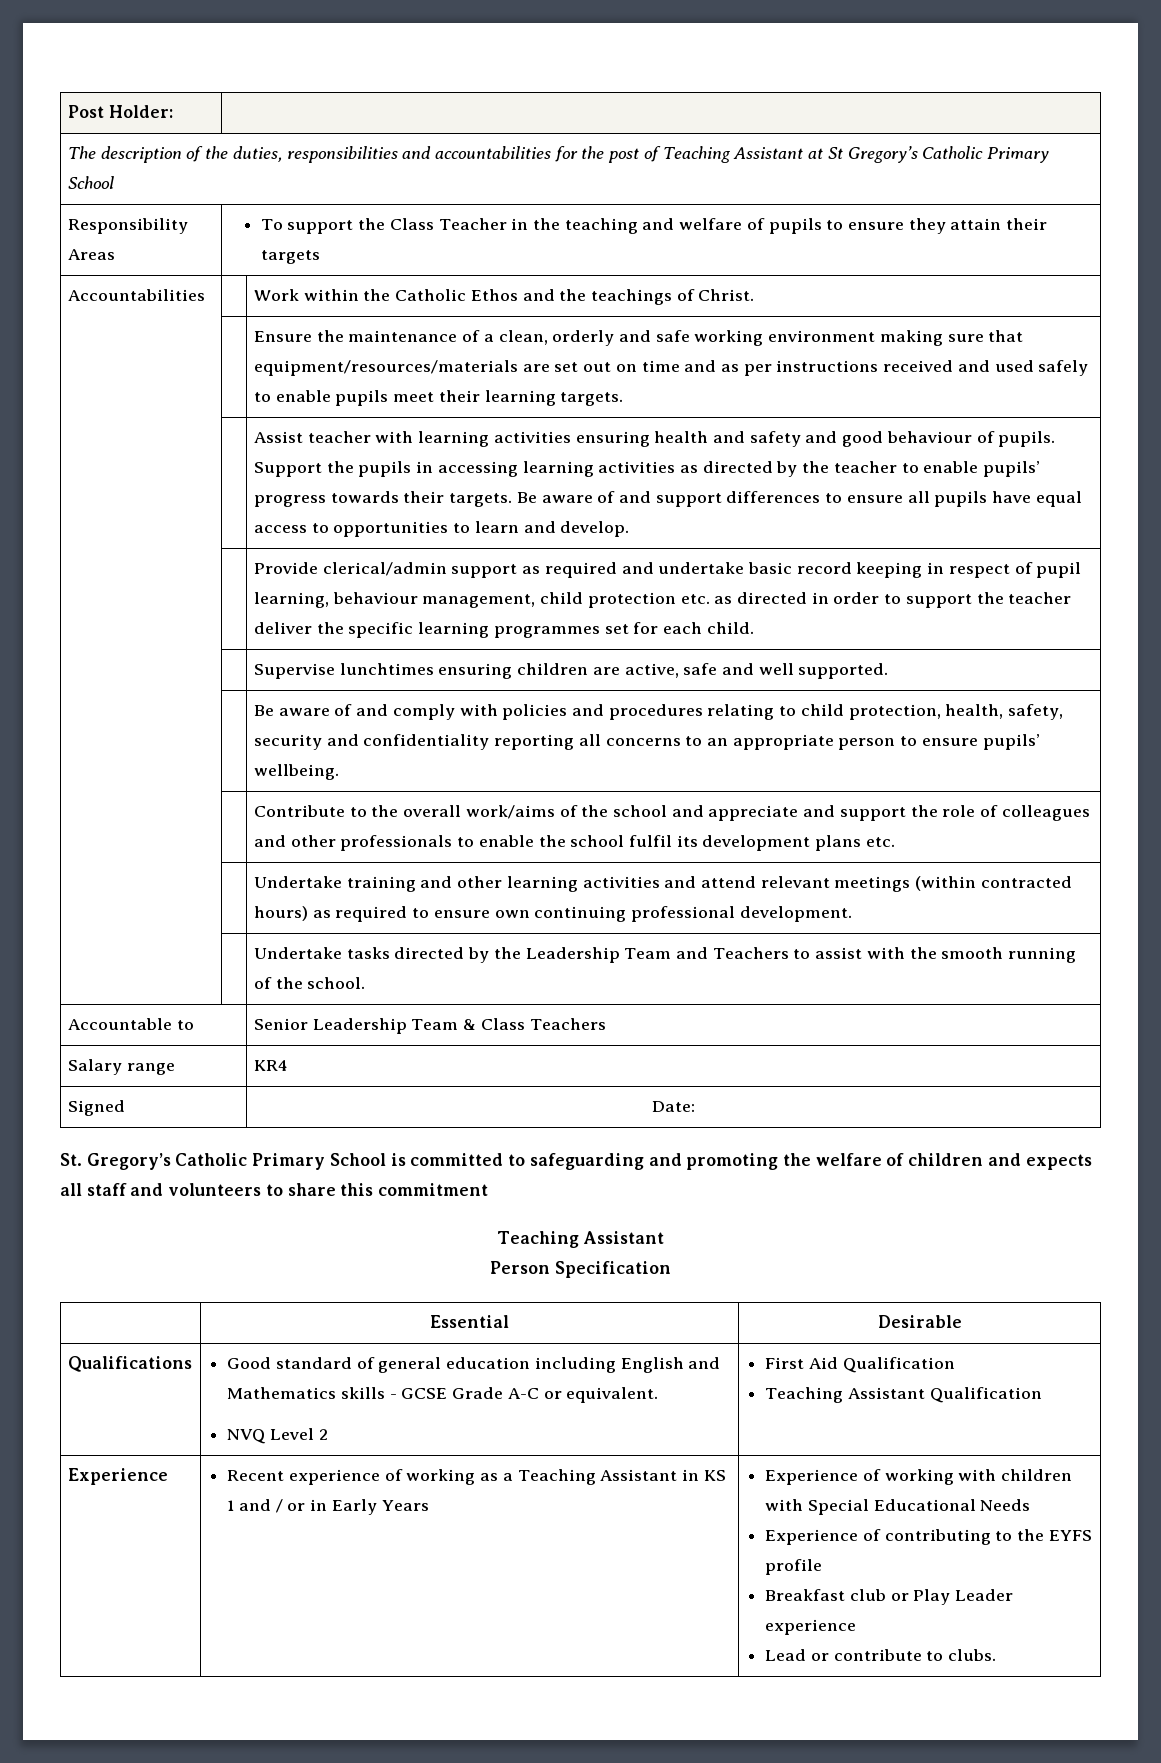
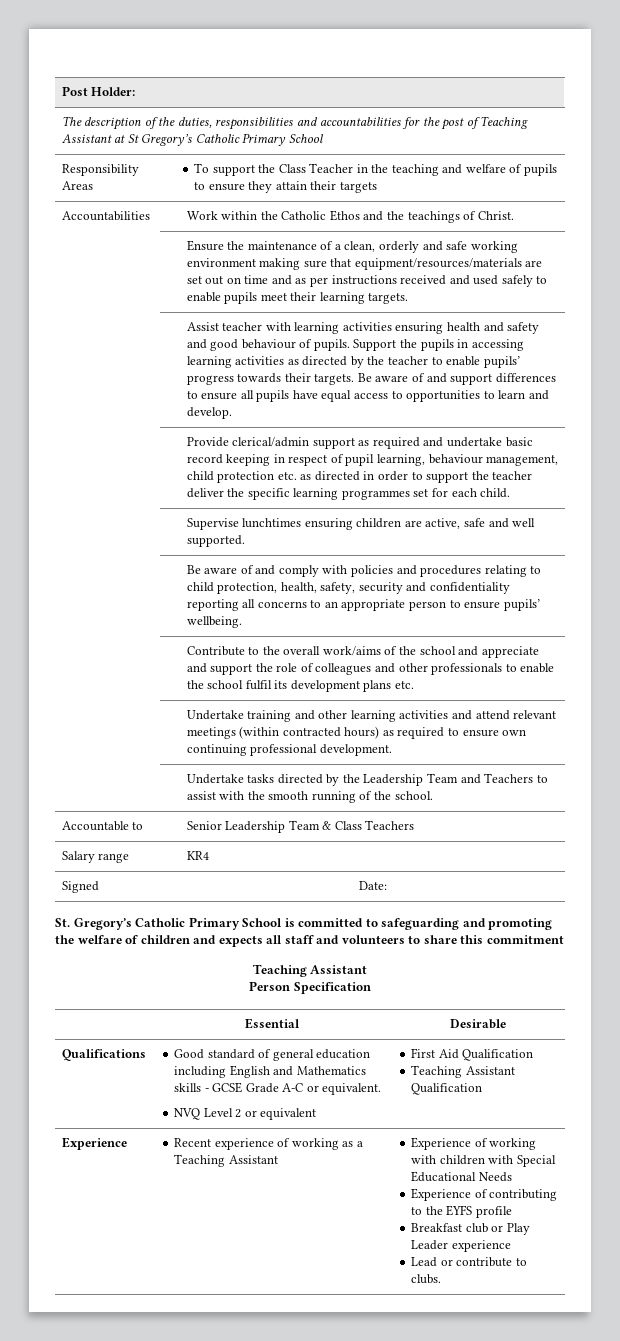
(328, 1434) none -> [244,1108,317,1120] or equivalent
[681,1469,726,1481] [227,1499,429,1515] in KS 1 and / or in Early Years -> (278, 1159) none

